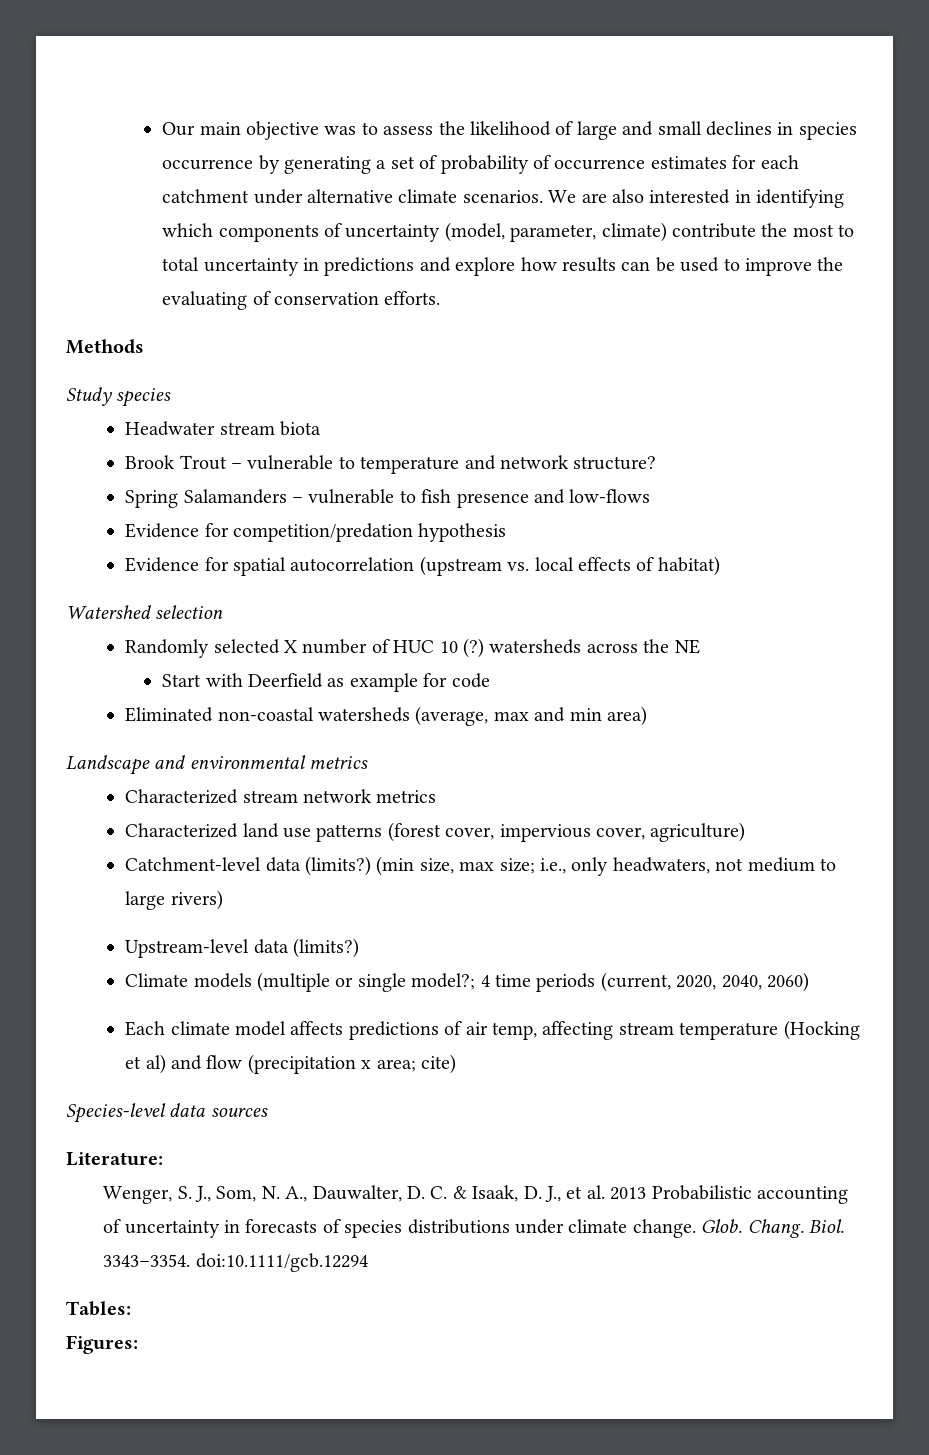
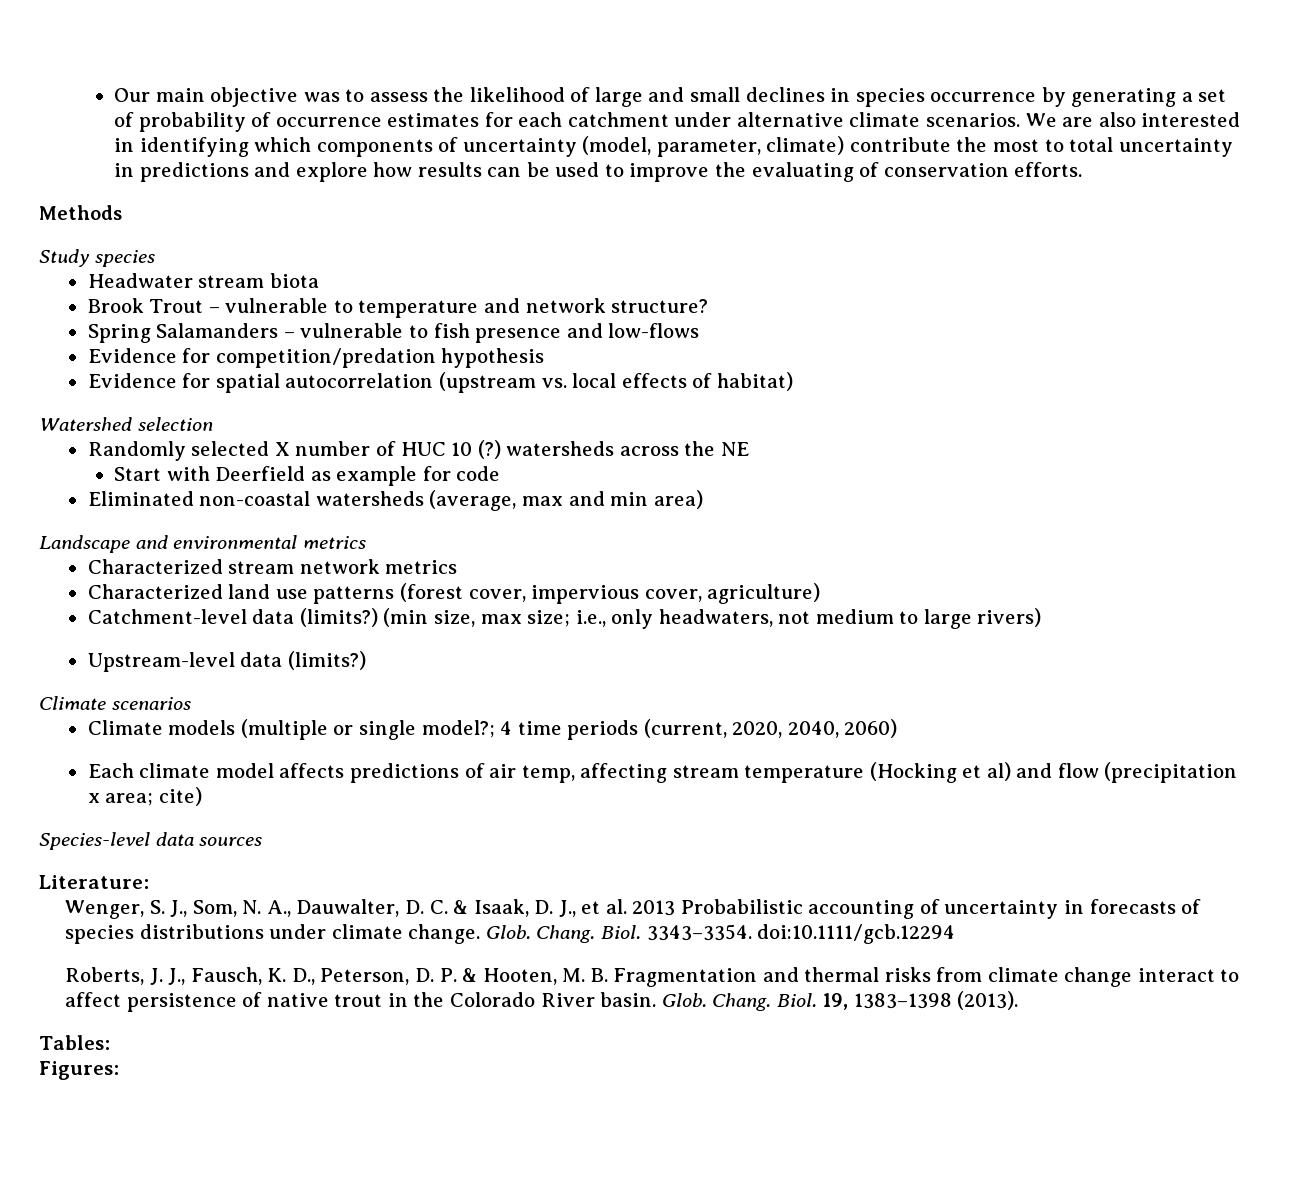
(359, 948) none -> [39,696,191,710] // Climate scenarios
(368, 1262) none -> [65,967,1240,987] [65,991,1019,1012] // Roberts, J. J., Fausch, K. D., Peterson, D. P. & Hooten, M. B. Fragmentation and thermal risks from climate change interact to affect persistence of native trout in the Colorado River basin. Glob. Chang. Biol. 19, 1383–1398 (2013).

